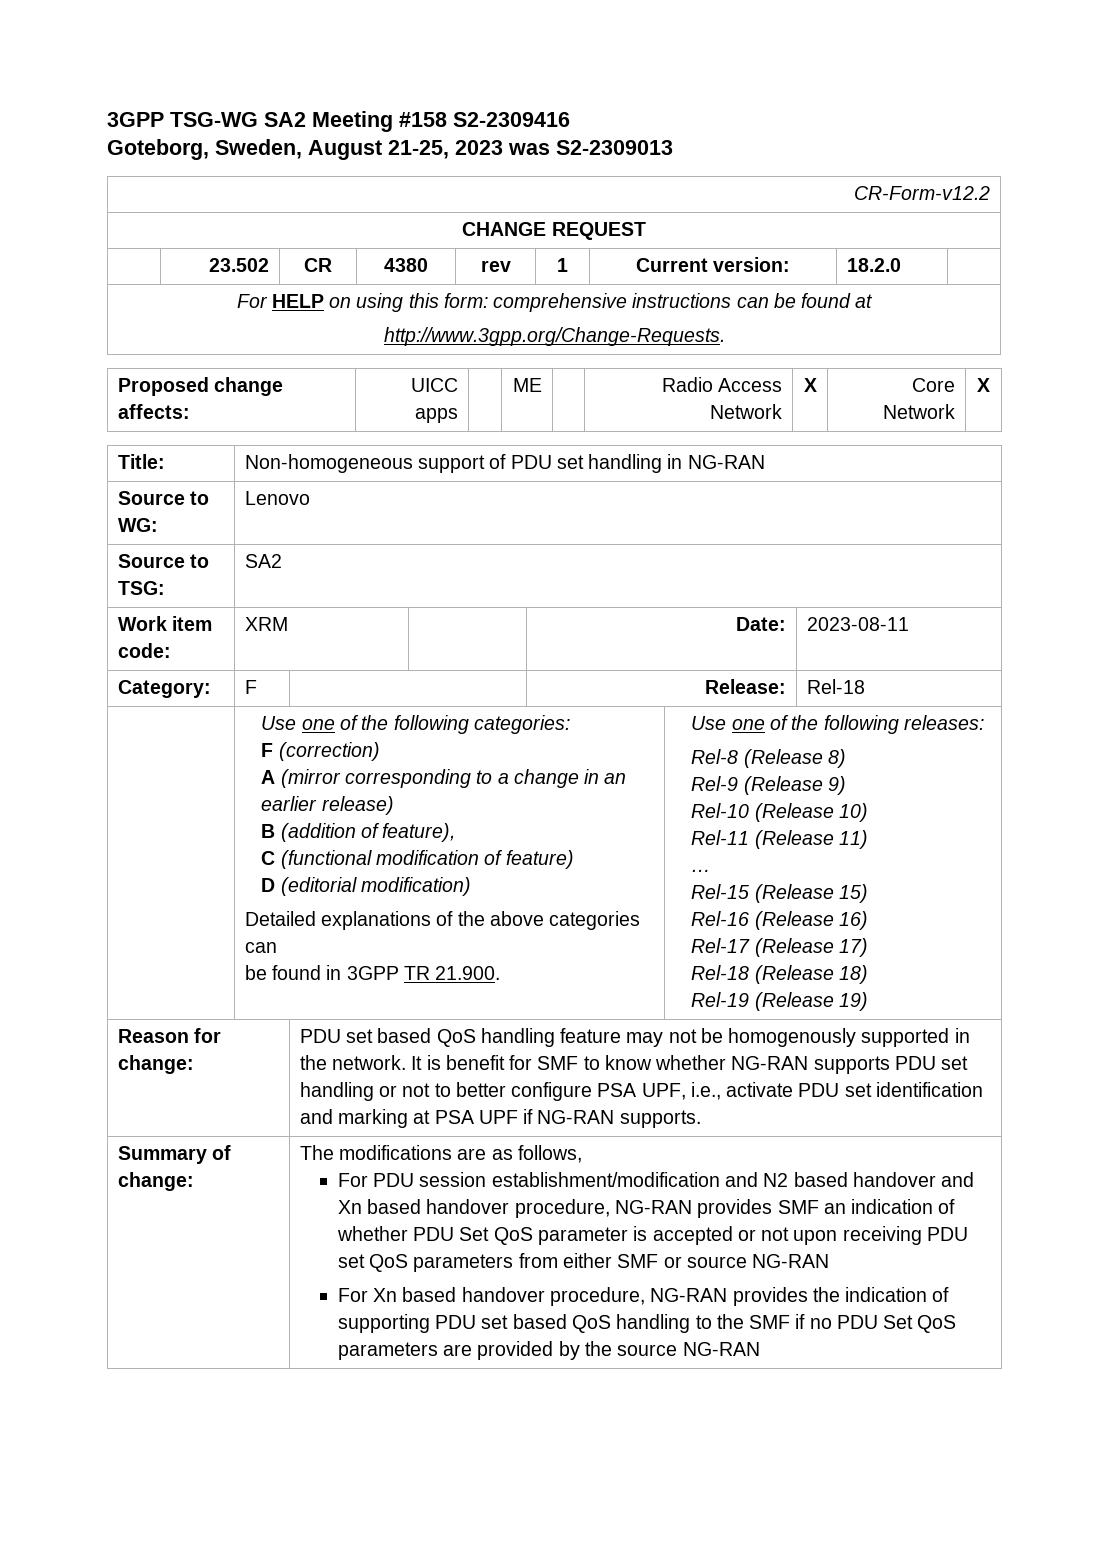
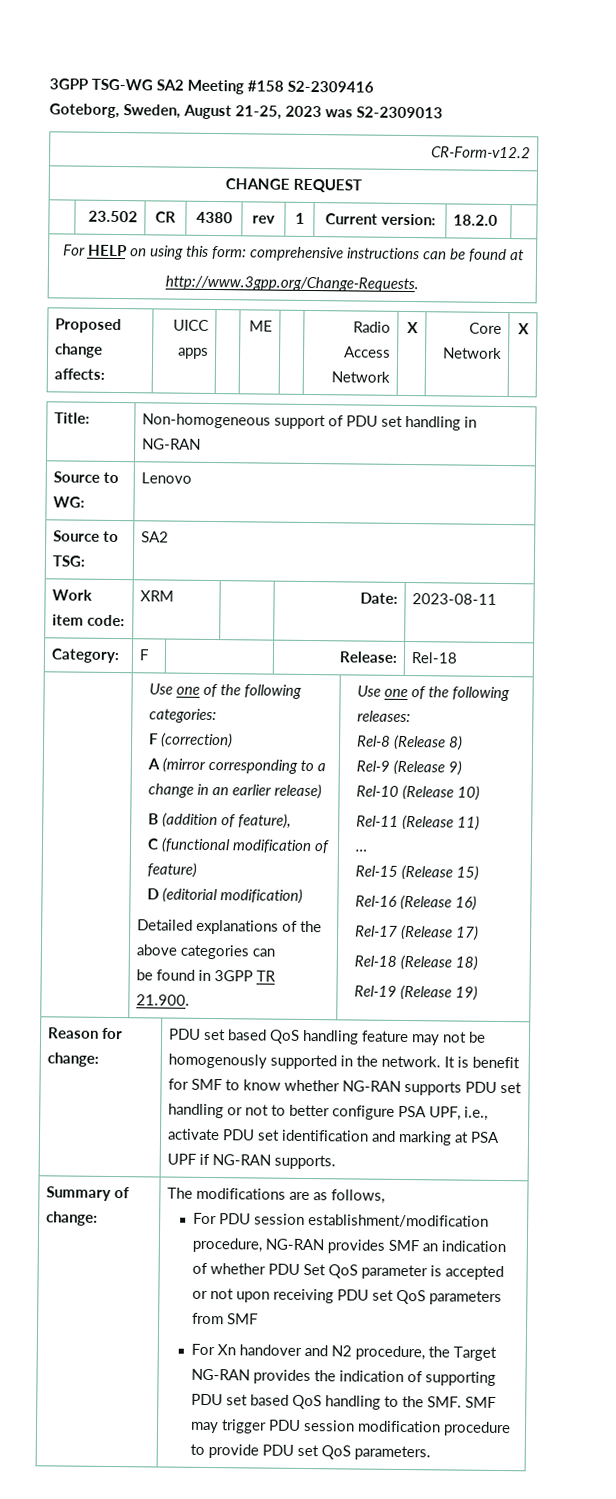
[724,1172,975,1187] [337,1199,510,1214] and N2 based handover and Xn based handover -> (489, 1221) none
[562,1253,830,1268] either SMF or source NG-RAN -> [226,1313,258,1325] SMF
[402,1287,645,1306] based handover procedure, -> [238,1344,497,1361] handover and N2 procedure, the Target
[749,1314,957,1333] [337,1341,760,1360] SMF if no PDU Set QoS parameters are provided by the source NG-RAN -> [426,1396,496,1408] [189,1419,511,1437] [189,1443,431,1461] SMF. SMF may trigger PDU session modification procedure to provide PDU set QoS parameters.

